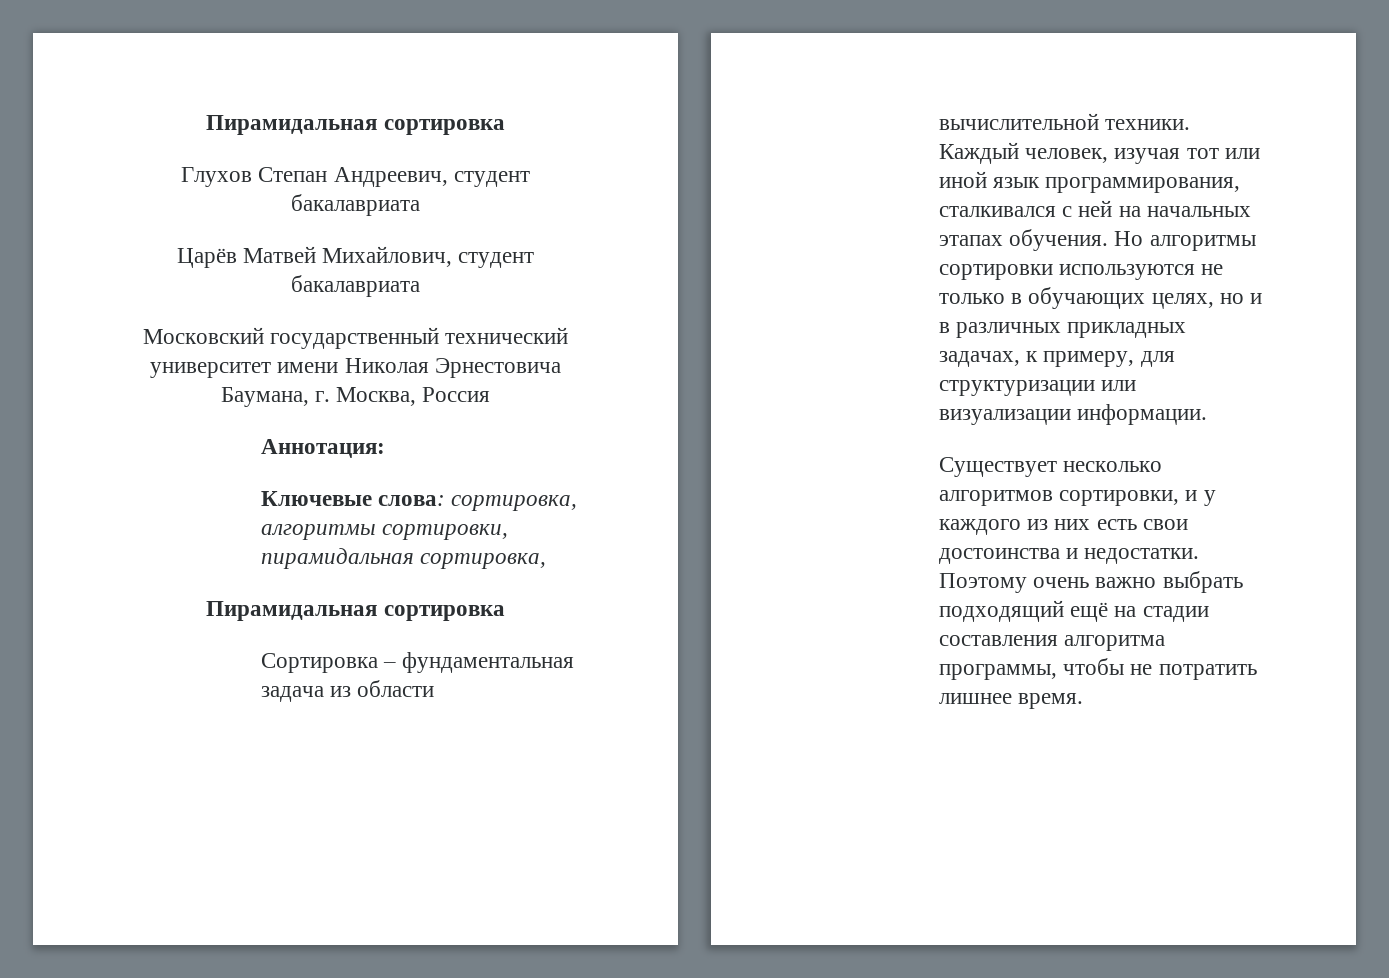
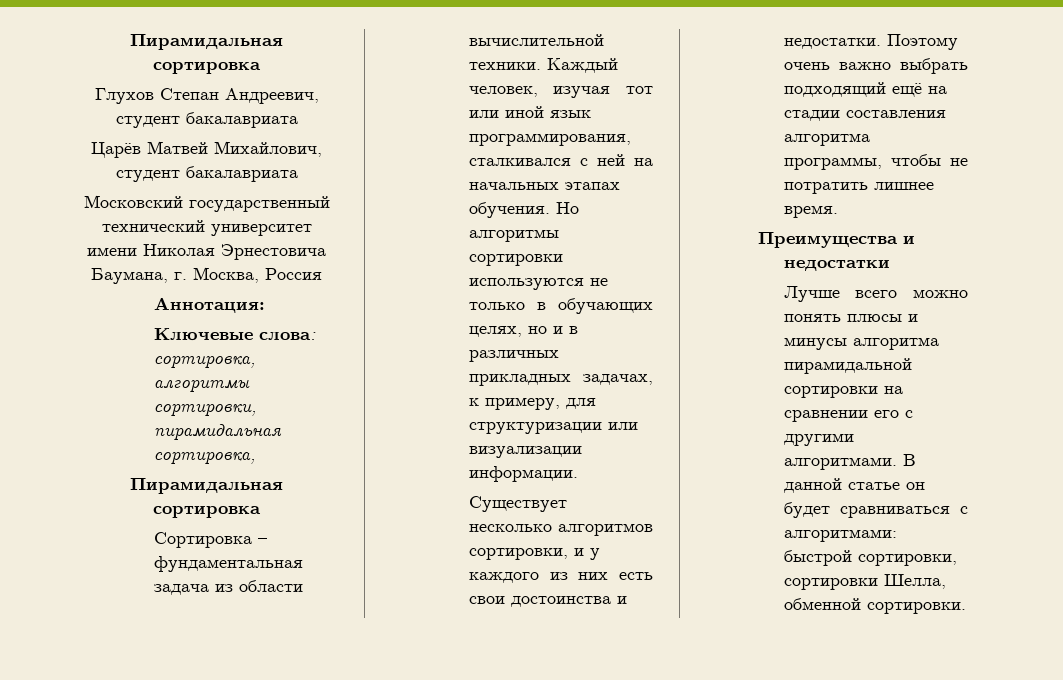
(1084, 701) none -> [758,232,915,248] [783,260,890,271] [783,286,968,302] [783,314,918,322] [783,337,939,350] [783,358,912,374] [783,386,903,398] [783,410,913,422] [783,433,854,446] [783,454,916,470] [783,478,925,493] [783,502,968,518] [783,529,897,542] [783,550,957,566] [783,574,946,590] [783,598,966,614] // Преимущества и недостатки // Лучше всего можно понять плюсы и минусы алгоритма пирамидальной сортировки на сравнении его с другими алгоритмами. В данной статье он будет сравниваться с алгоритмами: быстрой сортировки, сортировки Шелла, обменной сортировки.

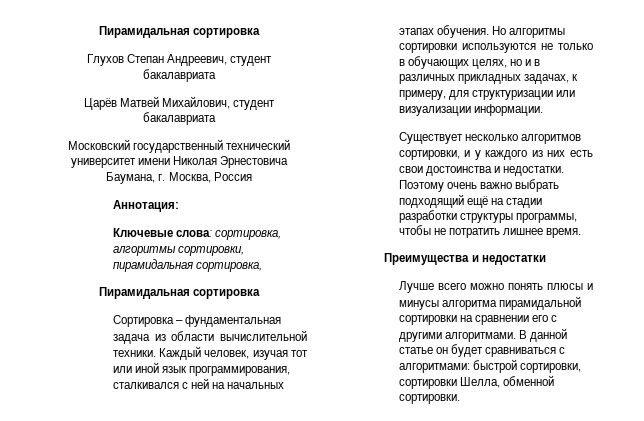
[845,110,946,118] [783,133,870,146] составления алгоритма -> [398,210,514,223] разработки структуры

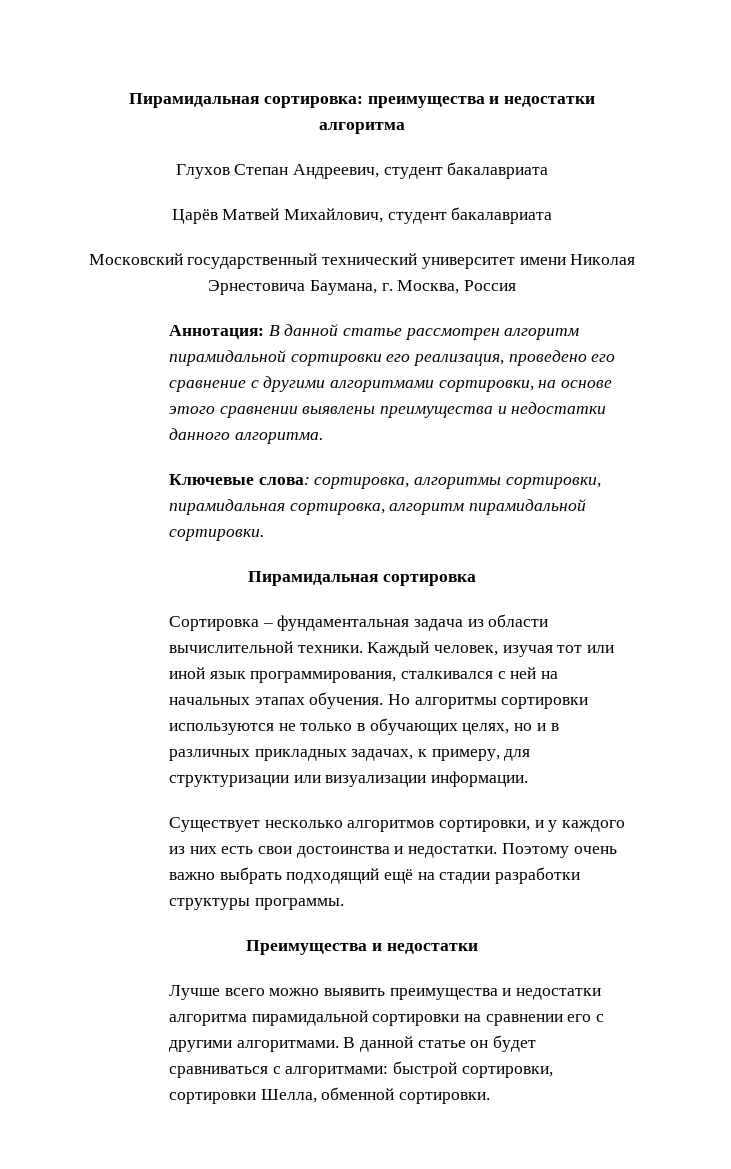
[98,26,261,38] Пирамидальная сортировка -> [129,93,595,108] [319,122,405,134] Пирамидальная сортировка: преимущества и недостатки алгоритма
(179, 206) none -> [268,324,580,340] [168,350,616,366] [168,376,613,392] [168,402,607,418] [168,428,323,444] В данной статье рассмотрен алгоритм пирамидальной сортировки его реализация, проведено его сравнение с другими алгоритмами сортировки, на основе этого сравнении выявлены преимущества и недостатки данного алгоритма.
(263, 267) none -> [389,499,587,515] [168,529,264,541] алгоритм пирамидальной сортировки.
[516,213,578,223] [398,225,582,238] программы, чтобы не потратить лишнее время. -> [254,898,344,910] программы.
[507,283,593,290] [398,300,439,310] понять плюсы и минусы -> [324,988,602,1000] выявить преимущества и недостатки

